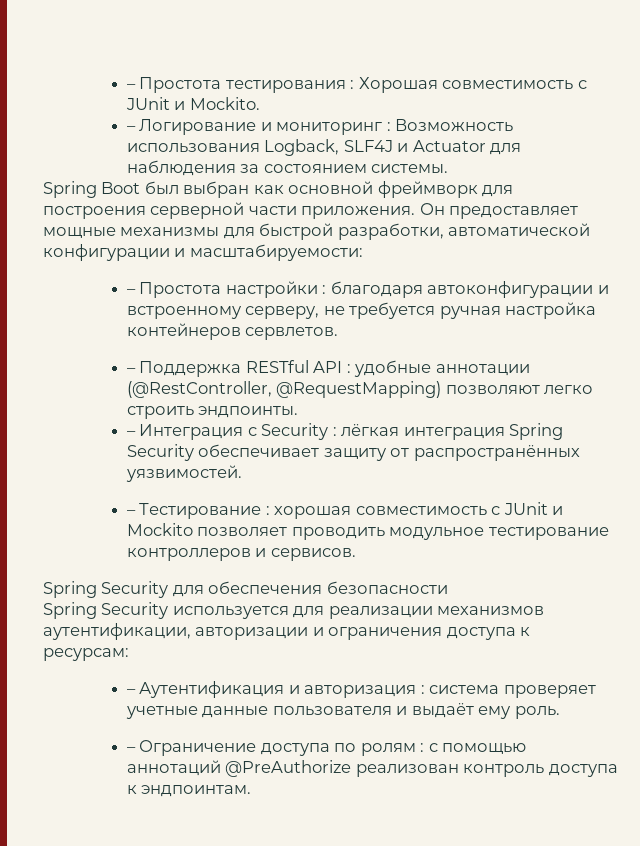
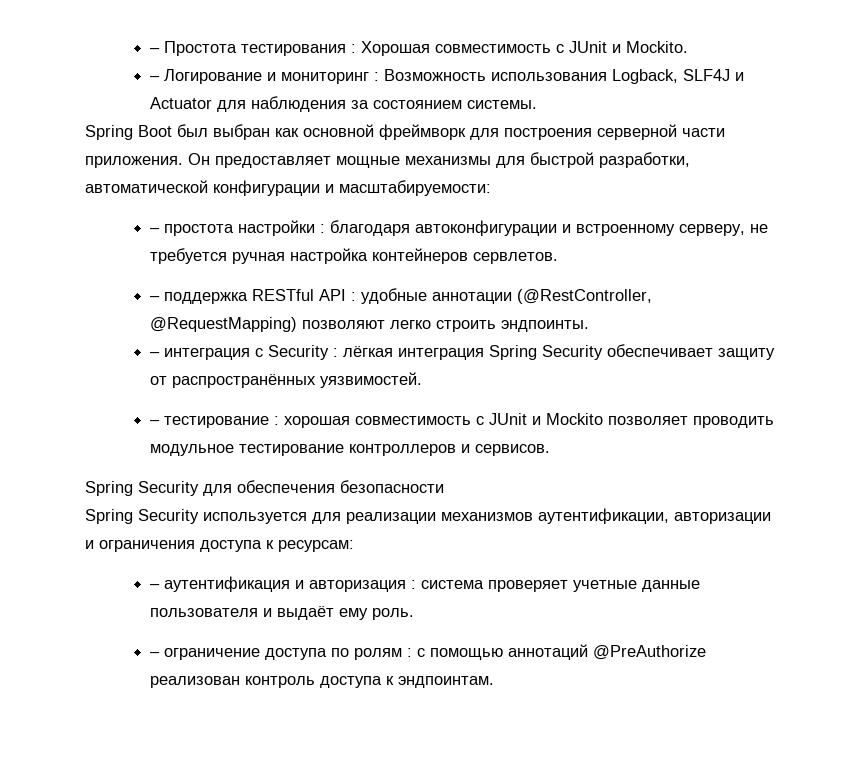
[139,282,222,298] Простота -> [164,224,235,236] простота
[139,361,242,377] Поддержка -> [164,292,249,304] поддержка
[139,424,244,440] Интеграция -> [164,348,251,360] интеграция
[139,503,262,519] Тестирование -> [164,416,270,428] тестирование
[139,681,285,698] Аутентификация -> [164,576,291,592] аутентификация
[139,740,257,756] Ограничение -> [164,648,261,660] ограничение

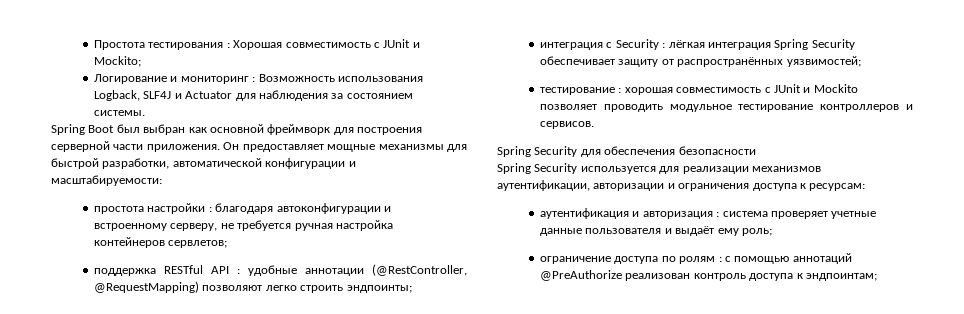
[150,48,161,53] – -> (94, 45) none
[626,41,689,53] [150,76,161,81] Mockito. // – -> [94,56,142,67] Mockito; //
[150,228,161,233] – -> (162, 180) none
[473,252,559,264] [150,296,161,301] сервлетов. // – -> [168,240,228,248] сервлетов; //
[501,320,590,332] [150,352,161,357] эндпоинты. // – -> [346,285,412,293] эндпоинты; //
[320,372,423,388] [150,420,161,425] уязвимостей. // – -> [786,56,861,67] уязвимостей; //
[150,584,161,589] – -> (866, 187) none
[372,608,415,620] [150,652,161,657] роль. // – -> [741,228,772,236] роль; //
[398,676,495,688] эндпоинтам. -> [805,273,877,281] эндпоинтам;

